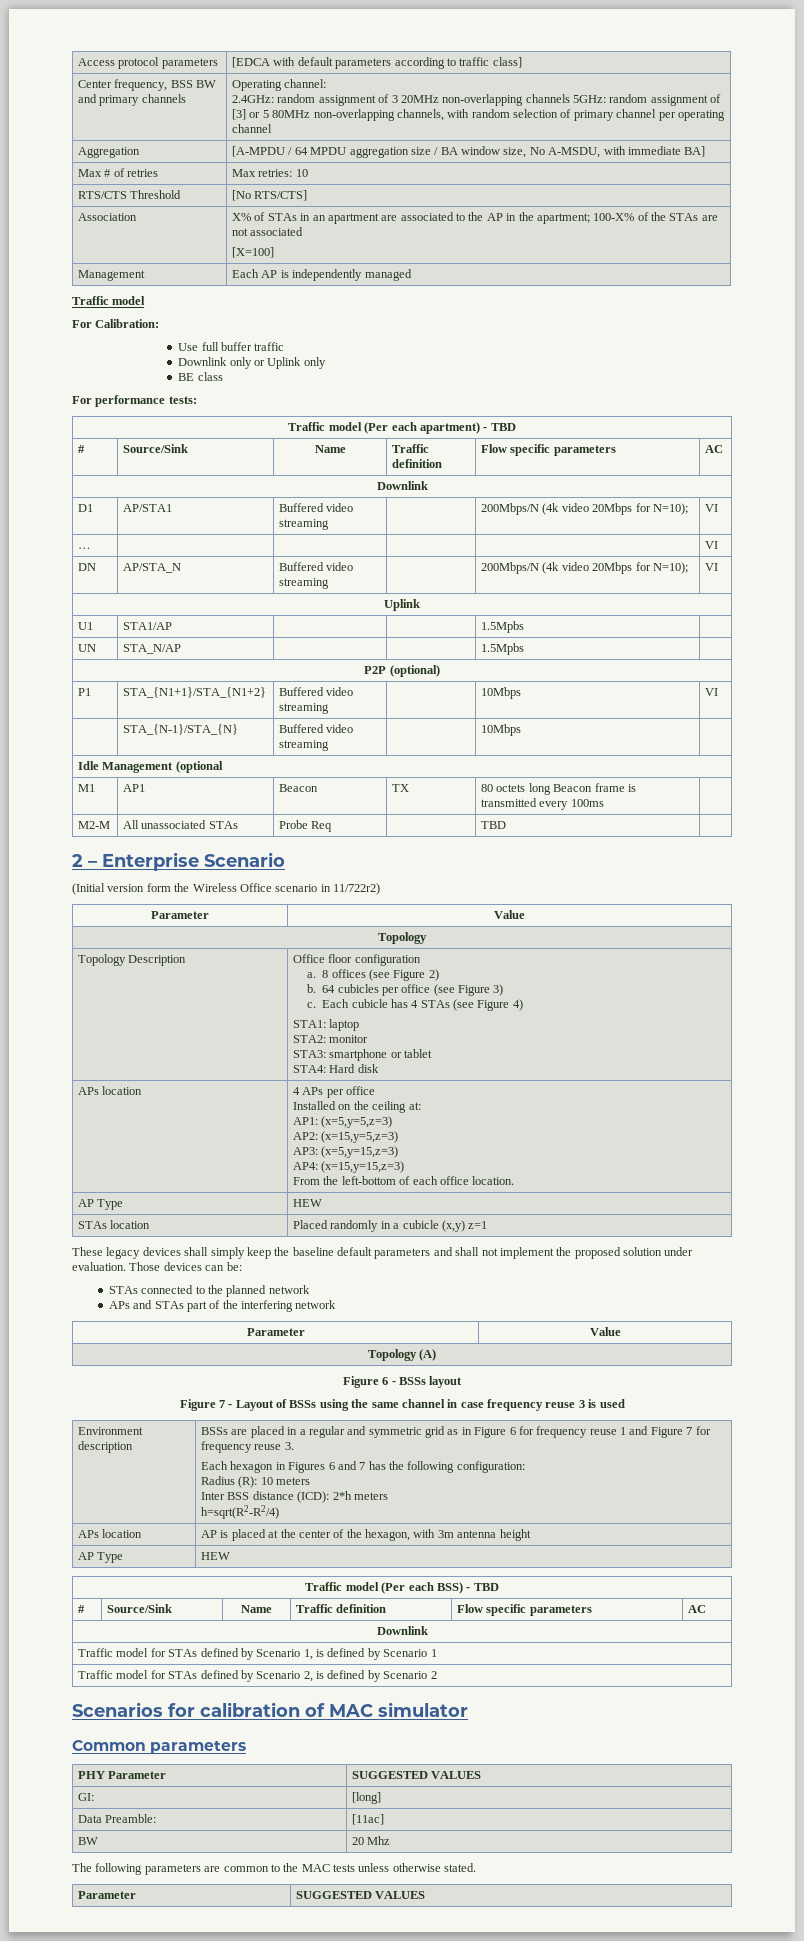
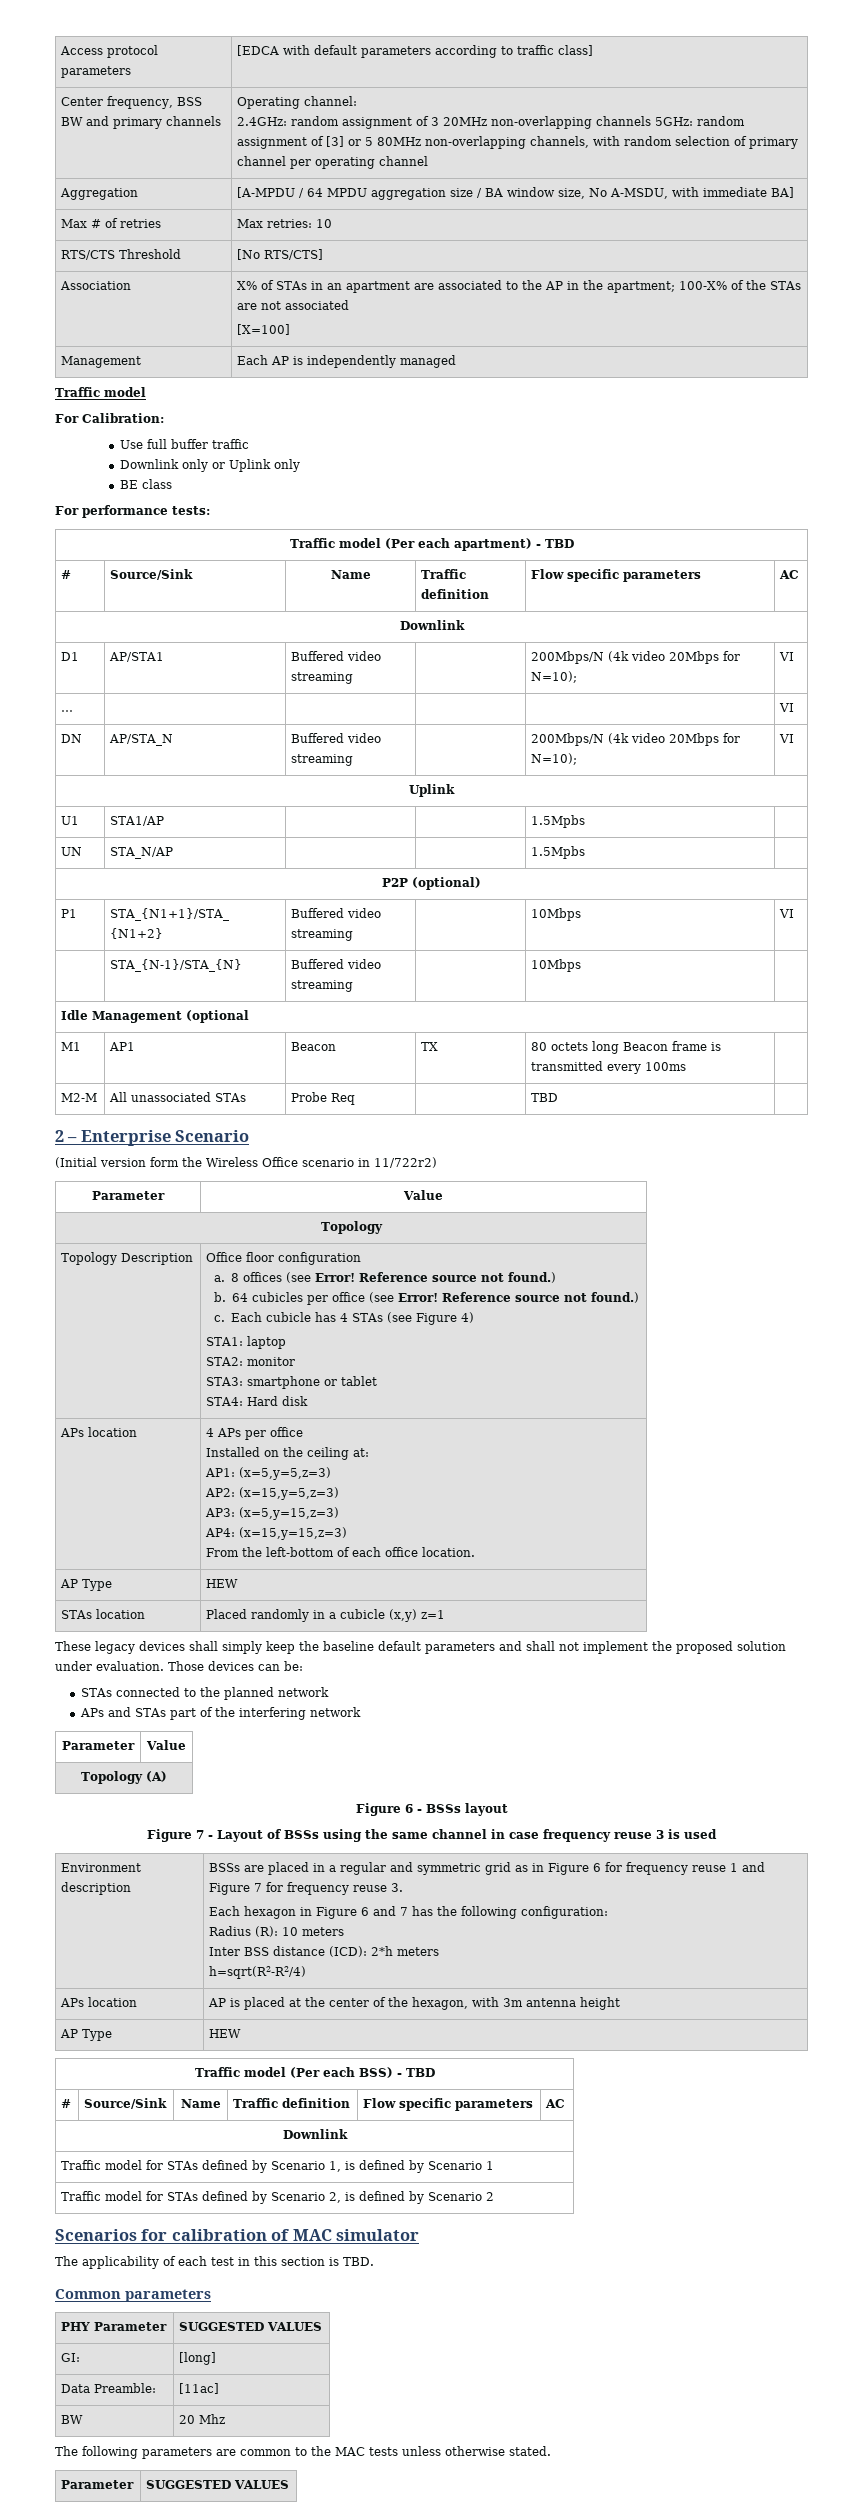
[393,969,439,981] Figure 2) -> [314,1272,556,1283] Error! Reference source not found.)
[458,984,504,996] Figure 3) -> [397,1292,639,1303] Error! Reference source not found.)
[288,1462,326,1473] Figures -> [316,1907,358,1919] Figure
(468, 1709) none -> [55,2256,374,2269] // The applicability of each test in this section is TBD.

